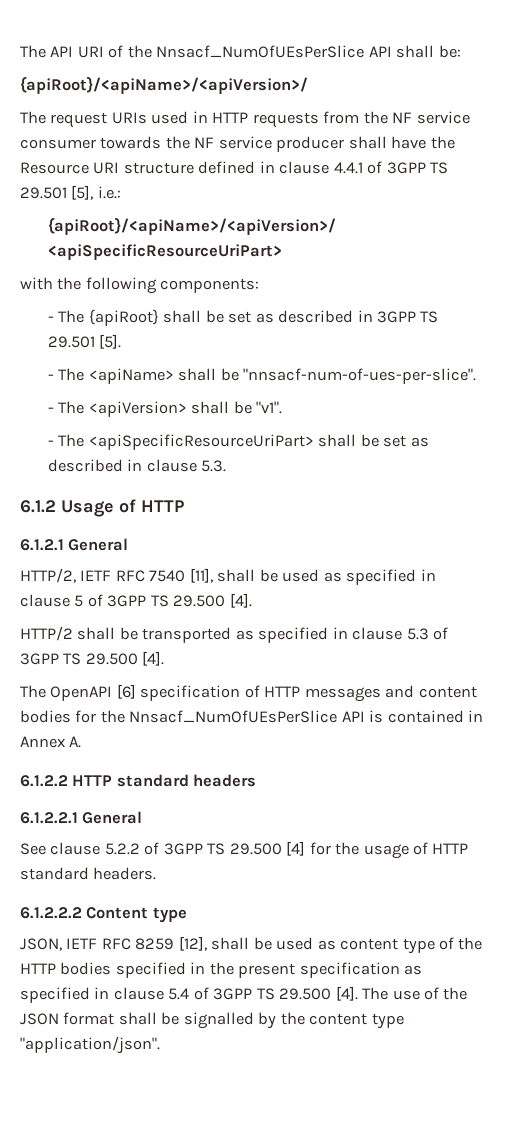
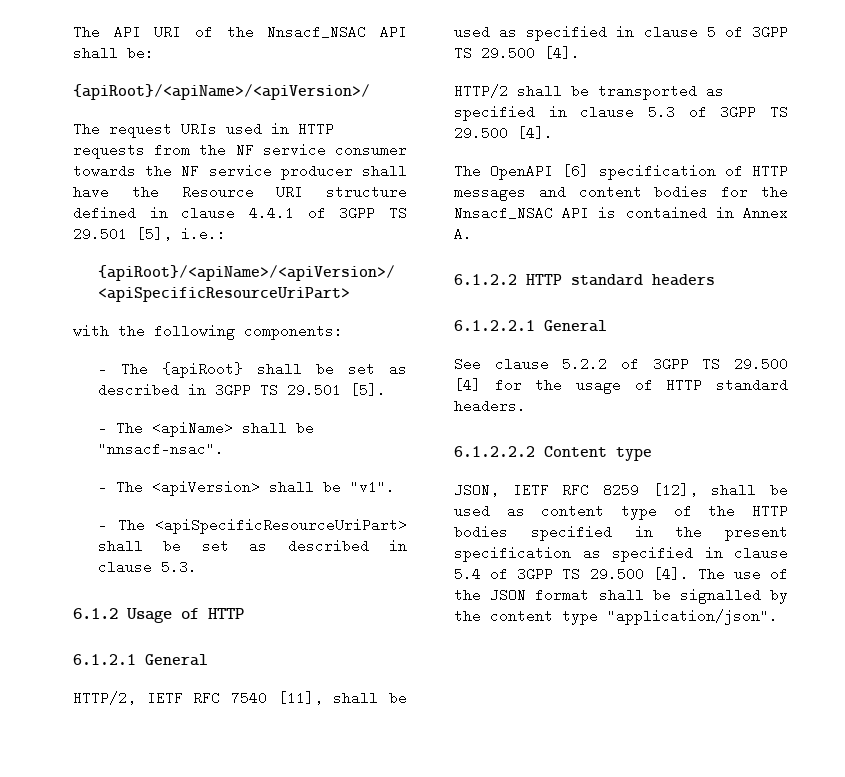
[156,45,365,58] Nnsacf_NumOfUEsPerSlice -> [267,25,367,39] Nnsacf_NSAC
[243,368,477,384] "nnsacf-num-of-ues-per-slice". -> [98,442,225,456] "nnsacf-nsac".
[129,710,338,723] Nnsacf_NumOfUEsPerSlice -> [454,206,553,220] Nnsacf_NSAC

